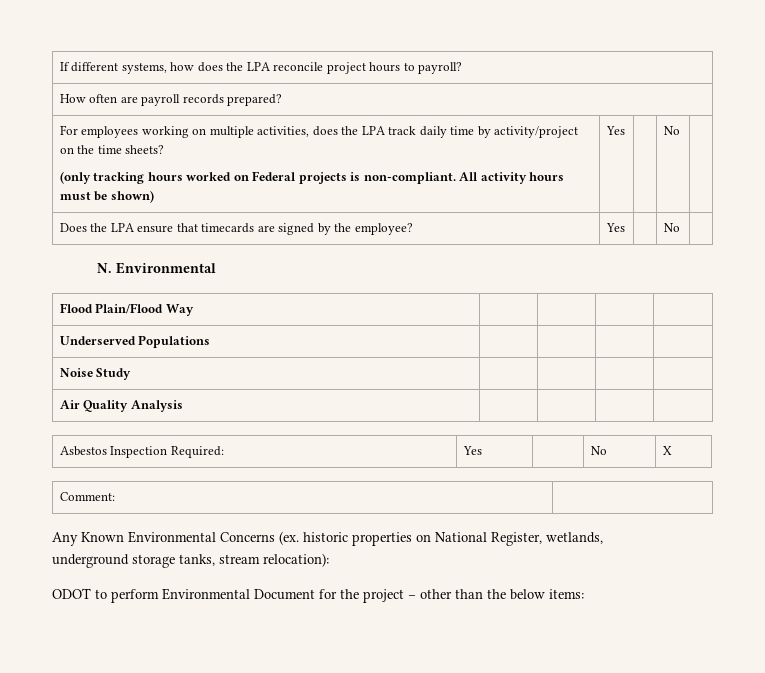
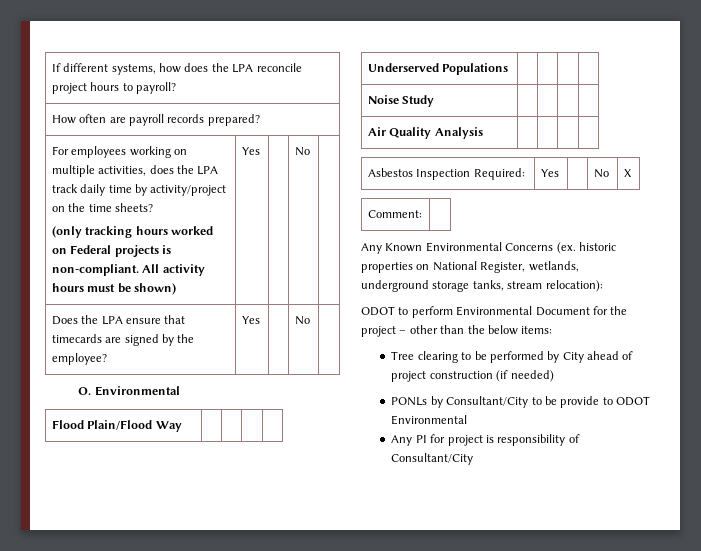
[96,263,112,273] N. -> [78,387,92,395] O.
(584, 594) none -> [391,351,634,363] [391,370,554,382] [391,396,651,408] [391,415,468,425] [391,434,580,446] [391,453,474,465] // Tree clearing to be performed by City ahead of project construction (if needed) // PONLs by Consultant/City to be provide to ODOT Environmental // Any PI for project is responsibility of Consultant/City

